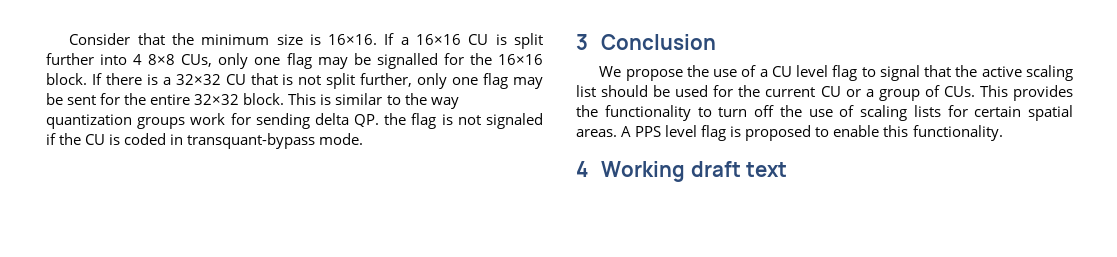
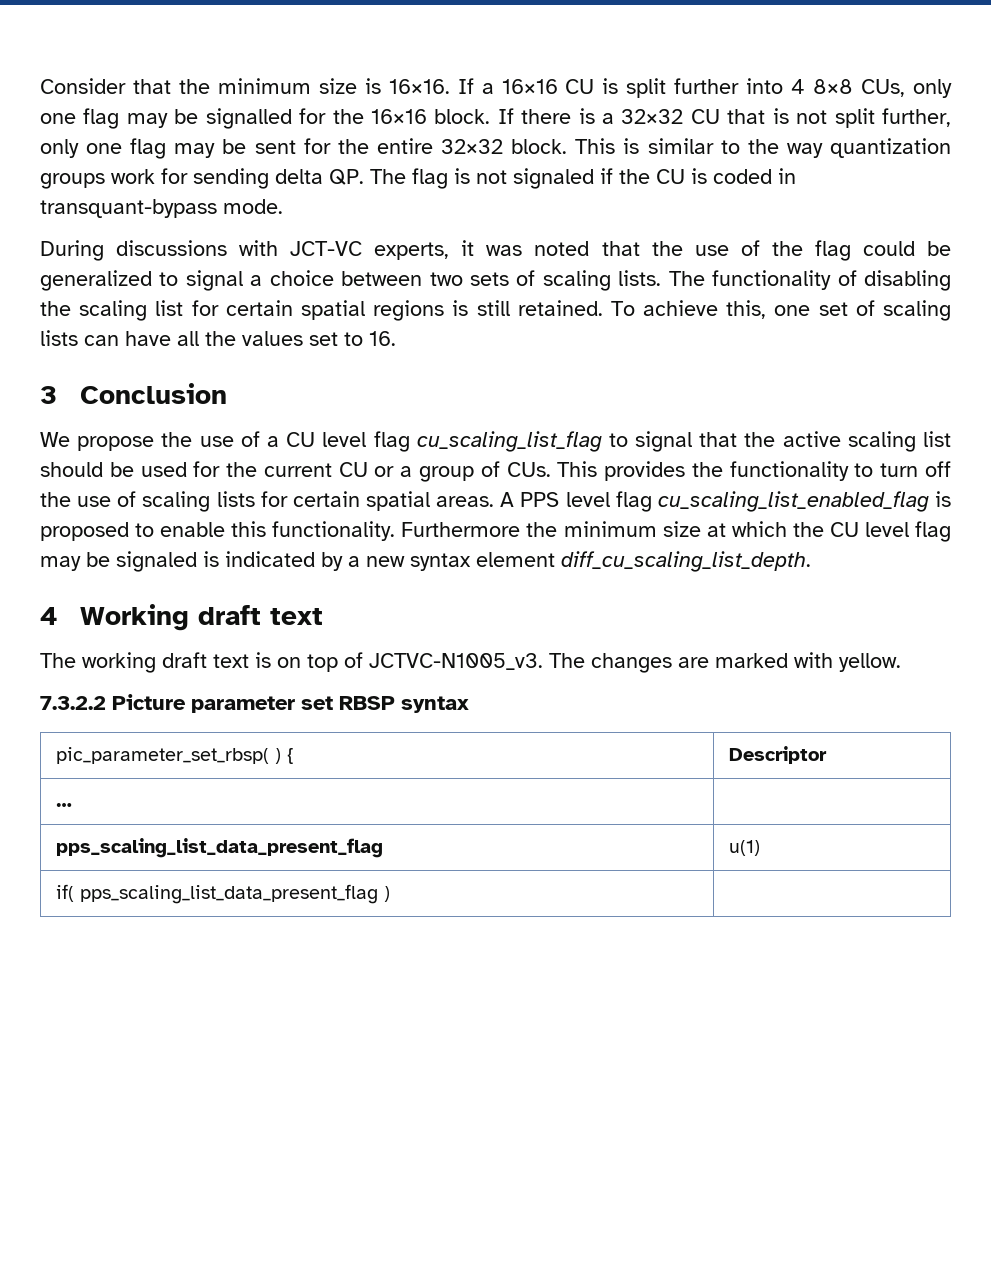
[384,113,407,125] the -> [370,169,406,184] The
(364, 139) none -> [40,240,952,261] [40,270,952,291] [40,300,951,321] [40,330,396,346] // During discussions with JCT-VC experts, it was noted that the use of the flag could be generalized to signal a choice between two sets of scaling lists. The functionality of disabling the scaling list for certain spatial regions is still retained. To achieve this, one set of scaling lists can have all the values set to 16.
(858, 73) none -> [416,431,602,452] cu_scaling_list_flag
(727, 133) none -> [657,491,929,512] cu_scaling_list_enabled_flag
[576,161,788,182] // 4 Working draft text -> [401,521,951,542] [40,551,811,572] [40,604,323,631] [40,652,901,673] [40,694,469,713] [55,747,293,764] [728,746,827,764] [55,803,72,807] [55,838,383,858] [728,840,760,856] [55,884,390,904] Furthermore the minimum size at which the CU level flag may be signaled is indicated by a new syntax element diff_cu_scaling_list_depth. // 4 Working draft text // The working draft text is on top of JCTVC-N1005_v3. The changes are marked with yellow. // 7.3.2.2 Picture parameter set RBSP syntax // pic_parameter_set_rbsp( ) { | Descriptor // … | // pps_scaling_list_data_present_flag | u(1) // if( pps_scaling_list_data_present_flag ) |

